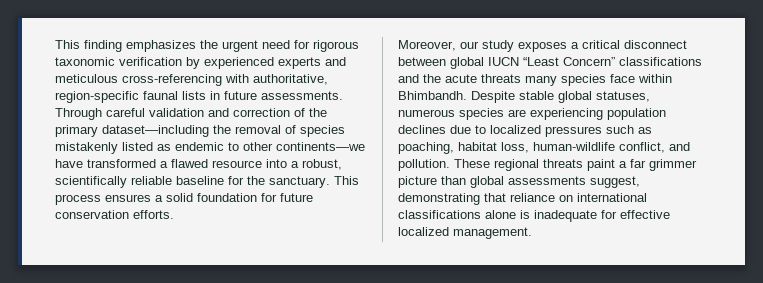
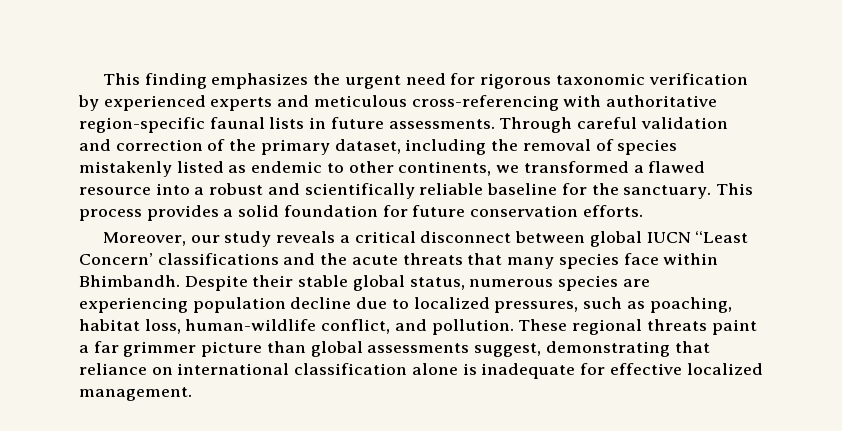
[253,74,328,85] authoritative, -> [606,95,718,107] authoritative
[102,125,209,137] dataset—including -> [334,139,487,155] dataset, including
[276,142,365,151] [55,159,83,168] continents—we have -> [398,161,520,176] continents, we
[302,159,342,170] robust, -> [209,183,300,195] robust and
[105,194,151,202] ensures -> [146,205,219,221] provides
[518,42,567,52] exposes -> [276,231,336,243] reveals
[563,57,615,66] Concern” -> [79,253,153,265] Concern’
(521, 78) none -> [467,253,503,265] that
(515, 97) none -> [252,275,294,287] their
[596,91,650,102] statuses, -> [409,277,465,290] status,
[398,125,446,134] declines -> [290,297,352,309] decline
[545,126,602,137] pressures -> [494,301,579,313] pressures,
[398,210,481,219] classifications -> [294,363,408,375] classification

